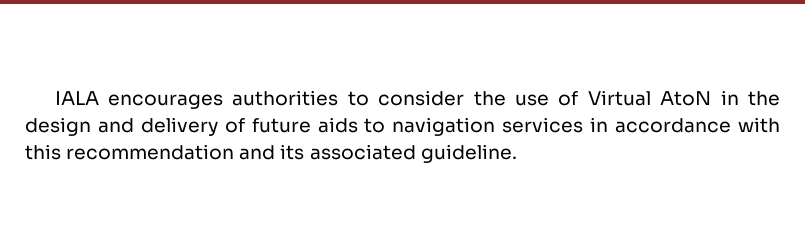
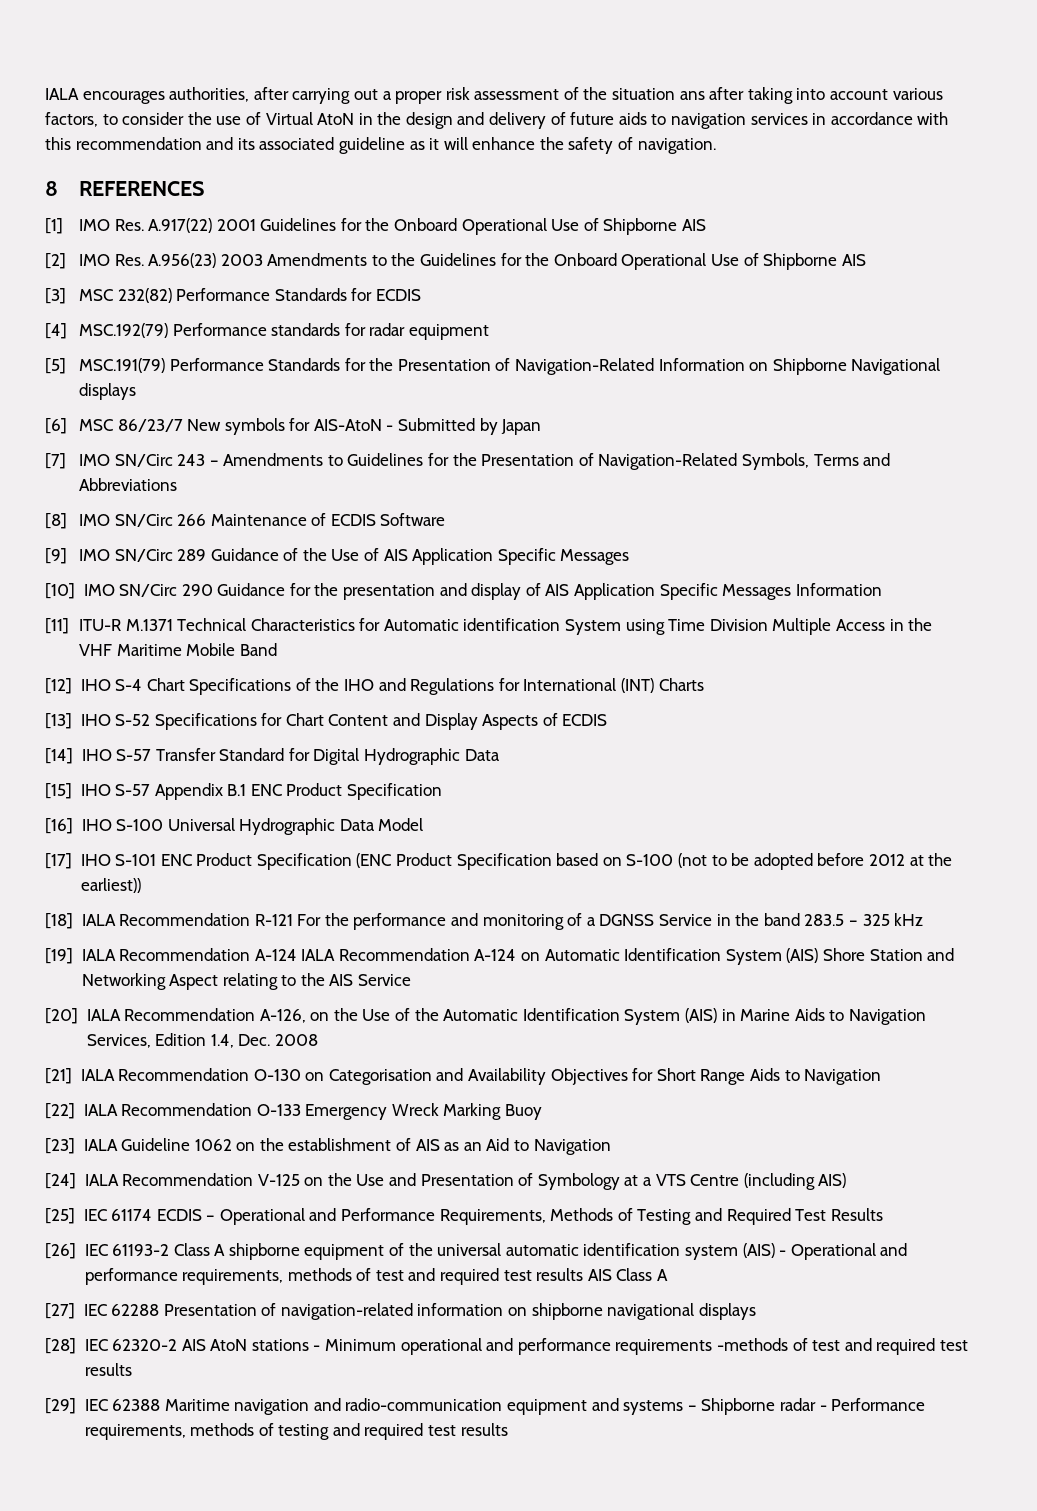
[232,90,339,106] authorities -> [169,87,943,104] [45,112,98,127] authorities, after carrying out a proper risk assessment of the situation ans after taking into account various factors,
[420,144,517,163] guideline. -> [338,137,716,154] [45,181,204,196] [45,218,707,235] [45,253,866,270] [45,288,421,304] [45,323,489,340] [45,358,941,375] [78,383,136,400] [45,418,542,435] [45,453,891,470] [78,478,177,491] [45,513,446,529] [45,548,630,565] [45,583,882,600] [45,618,933,635] [78,643,277,656] [45,678,704,695] [45,713,608,730] [45,748,500,765] [45,783,443,800] [45,818,424,835] [45,853,953,870] [80,878,141,893] [45,913,924,930] [45,948,955,965] [81,973,412,990] [45,1008,926,1025] [86,1033,318,1048] [45,1068,882,1085] [45,1103,543,1120] [45,1138,611,1155] [45,1173,847,1190] [45,1208,883,1225] [45,1243,908,1260] [84,1268,668,1285] [45,1303,756,1320] [45,1338,968,1355] [84,1363,132,1376] [45,1398,926,1415] [84,1423,508,1440] guideline as it will enhance the safety of navigation. // 8 REFERENCES // [1] IMO Res. A.917(22) 2001 Guidelines for the Onboard Operational Use of Shipborne AIS // [2] IMO Res. A.956(23) 2003 Amendments to the Guidelines for the Onboard Operational Use of Shipborne AIS // [3] MSC 232(82) Performance Standards for ECDIS // [4] MSC.192(79) Performance standards for radar equipment // [5] MSC.191(79) Performance Standards for the Presentation of Navigation-Related Information on Shipborne Navigational displays // [6] MSC 86/23/7 New symbols for AIS-AtoN - Submitted by Japan // [7] IMO SN/Circ 243 – Amendments to Guidelines for the Presentation of Navigation-Related Symbols, Terms and Abbreviations // [8] IMO SN/Circ 266 Maintenance of ECDIS Software // [9] IMO SN/Circ 289 Guidance of the Use of AIS Application Specific Messages // [10] IMO SN/Circ 290 Guidance for the presentation and display of AIS Application Specific Messages Information // [11] ITU-R M.1371 Technical Characteristics for Automatic identification System using Time Division Multiple Access in the VHF Maritime Mobile Band // [12] IHO S-4 Chart Specifications of the IHO and Regulations for International (INT) Charts // [13] IHO S-52 Specifications for Chart Content and Display Aspects of ECDIS // [14] IHO S-57 Transfer Standard for Digital Hydrographic Data // [15] IHO S-57 Appendix B.1 ENC Product Specification // [16] IHO S-100 Universal Hydrographic Data Model // [17] IHO S-101 ENC Product Specification (ENC Product Specification based on S-100 (not to be adopted before 2012 at the earliest)) // [18] IALA Recommendation R-121 For the performance and monitoring of a DGNSS Service in the band 283.5 – 325 kHz // [19] IALA Recommendation A-124 IALA Recommendation A-124 on Automatic Identification System (AIS) Shore Station and Networking Aspect relating to the AIS Service // [20] IALA Recommendation A-126, on the Use of the Automatic Identification System (AIS) in Marine Aids to Navigation Services, Edition 1.4, Dec. 2008 // [21] IALA Recommendation O-130 on Categorisation and Availability Objectives for Short Range Aids to Navigation // [22] IALA Recommendation O-133 Emergency Wreck Marking Buoy // [23] IALA Guideline 1062 on the establishment of AIS as an Aid to Navigation // [24] IALA Recommendation V-125 on the Use and Presentation of Symbology at a VTS Centre (including AIS) // [25] IEC 61174 ECDIS – Operational and Performance Requirements, Methods of Testing and Required Test Results // [26] IEC 61193-2 Class A shipborne equipment of the universal automatic identification system (AIS) - Operational and performance requirements, methods of test and required test results AIS Class A // [27] IEC 62288 Presentation of navigation-related information on shipborne navigational displays // [28] IEC 62320-2 AIS AtoN stations - Minimum operational and performance requirements -methods of test and required test results // [29] IEC 62388 Maritime navigation and radio-communication equipment and systems – Shipborne radar - Performance requirements, methods of testing and required test results

